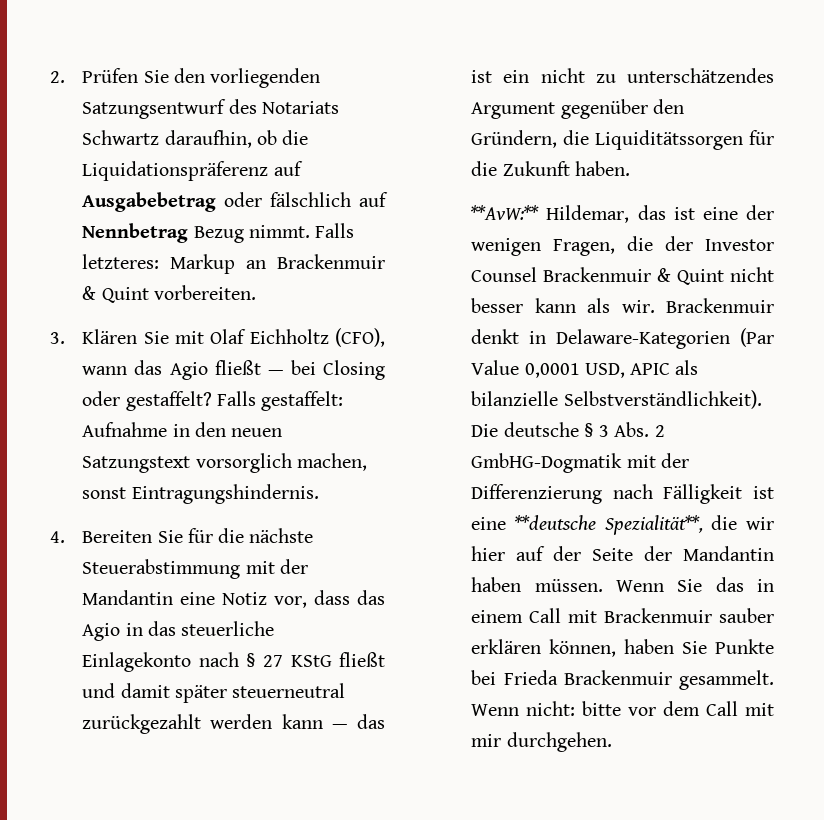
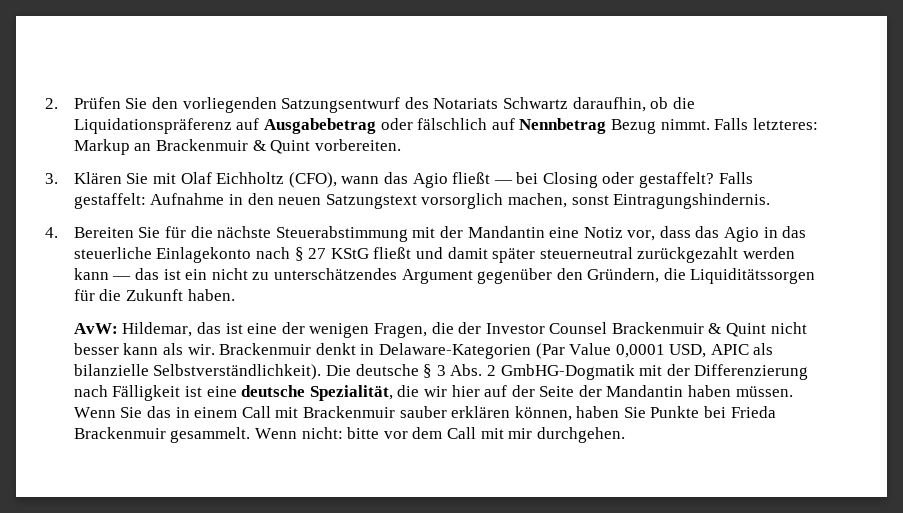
[470,205,540,220] **AvW:** -> [73,323,118,334] AvW:
[513,515,703,535] **deutsche Spezialität**, -> [241,385,393,401] deutsche Spezialität,

